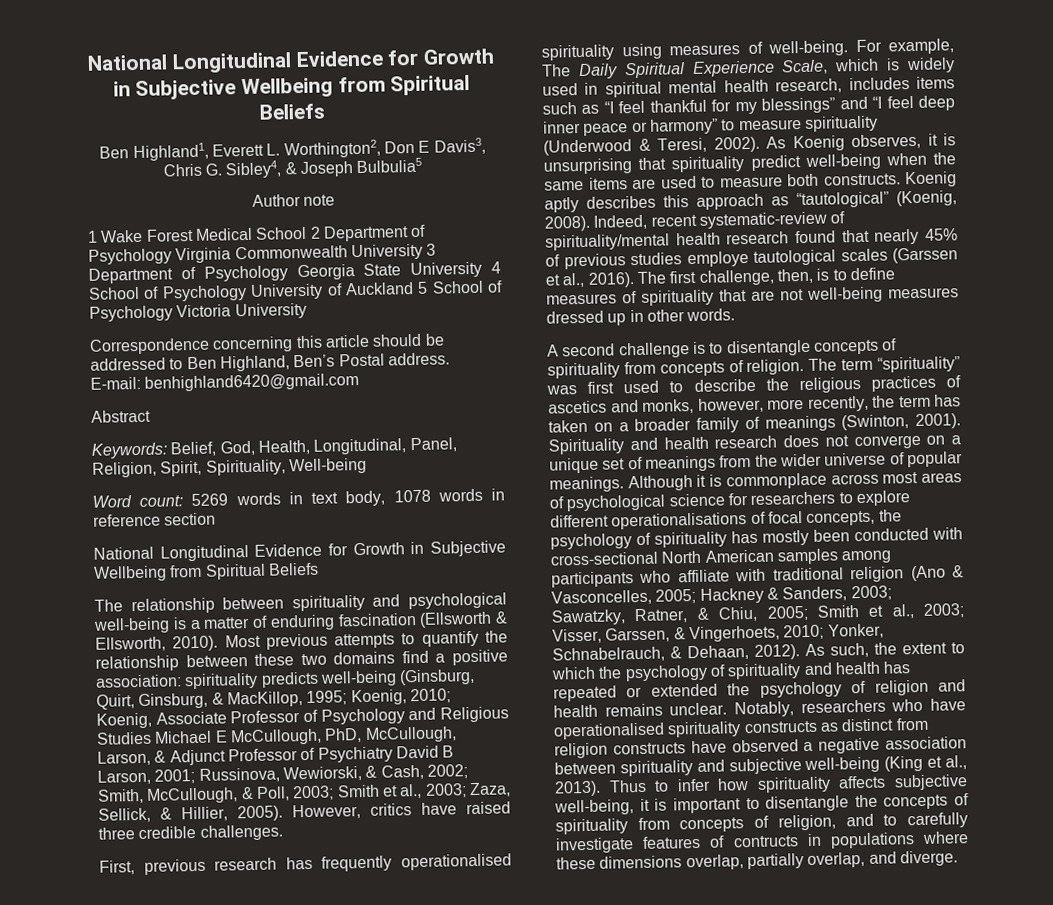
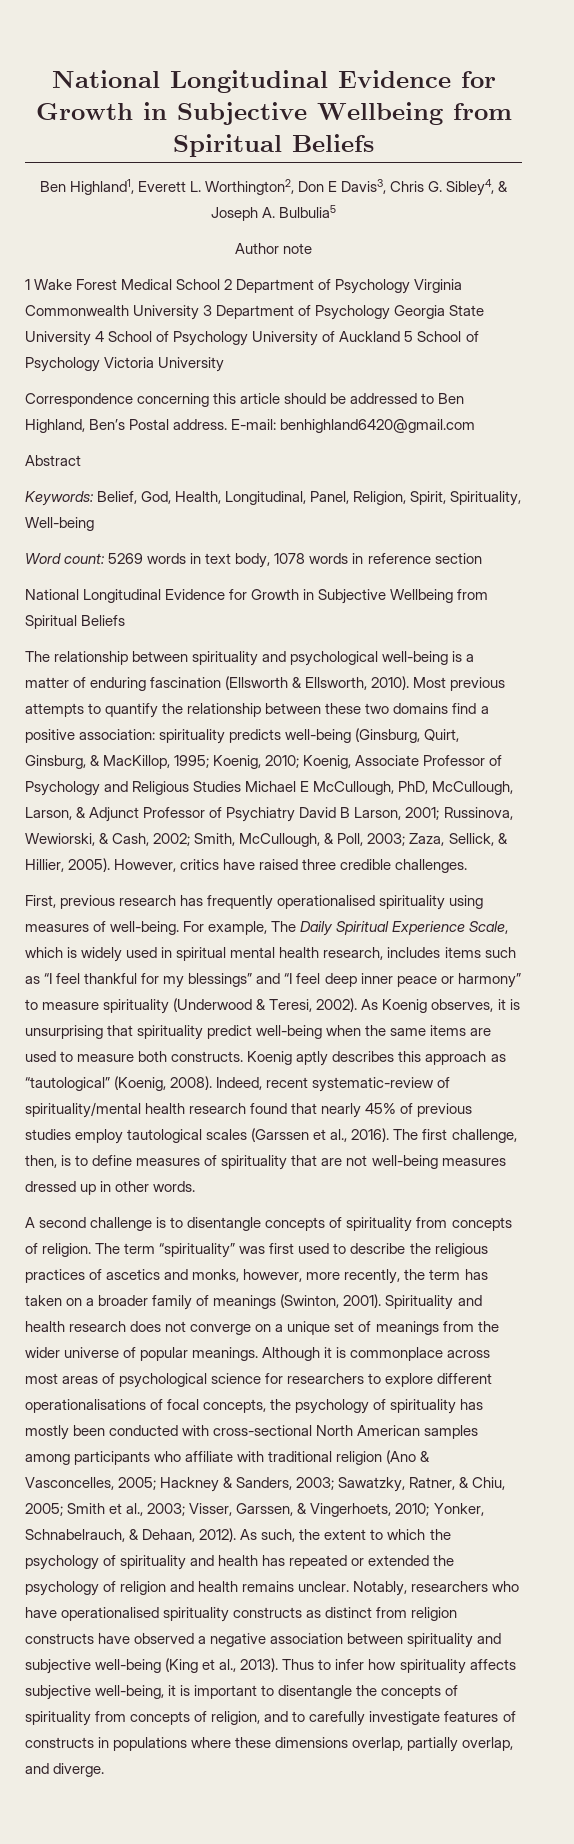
(354, 169) none -> [262,207,275,218] A.
[336,783,467,799] Smith et al., 2003; -> (406, 839) none
[686,250,749,268] employe -> [75,1129,124,1144] employ
[732,835,799,848] contructs -> [25,1737,94,1748] constructs

